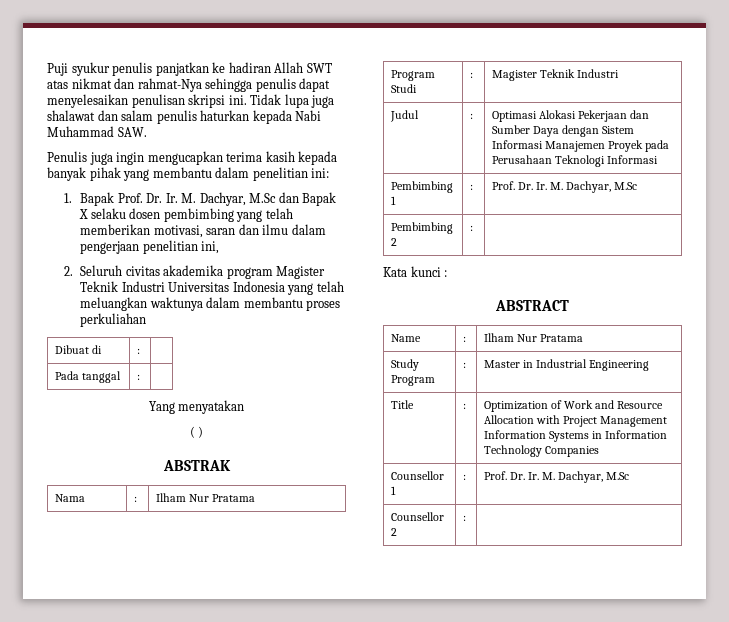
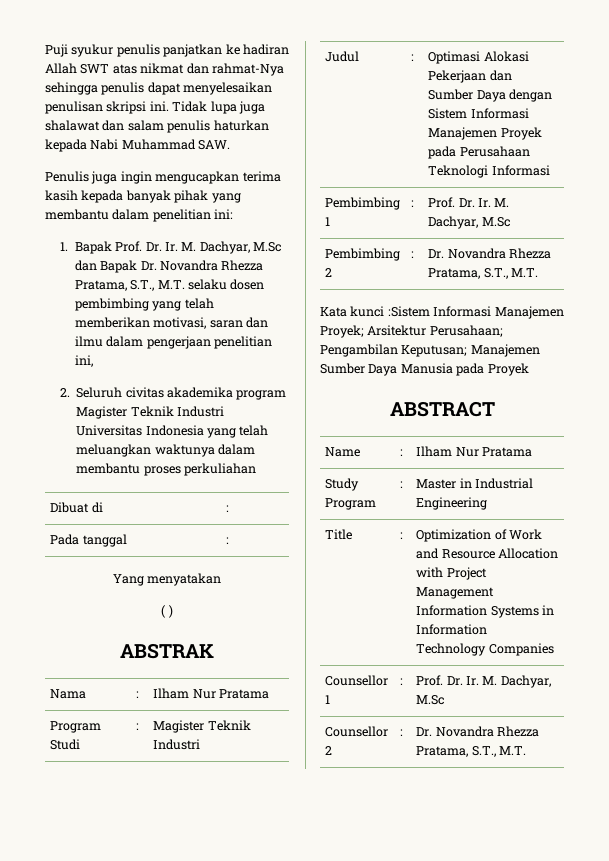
[79,209,89,219] X -> [140,260,264,271] [74,280,185,291] Dr. Novandra Rhezza Pratama, S.T., M.T.
[383,266,448,277] // Kata kunci : -> [428,248,551,259] [428,268,538,279] [320,306,564,319] [320,325,503,338] [320,344,540,357] [320,363,529,376] Dr. Novandra Rhezza Pratama, S.T., M.T. // Kata kunci :Sistem Informasi Manajemen Proyek; Arsitektur Perusahaan; Pengambilan Keputusan; Manajemen Sumber Daya Manusia pada Proyek
(466, 518) none -> [416,726,539,737] [416,746,526,757] Dr. Novandra Rhezza Pratama, S.T., M.T.

